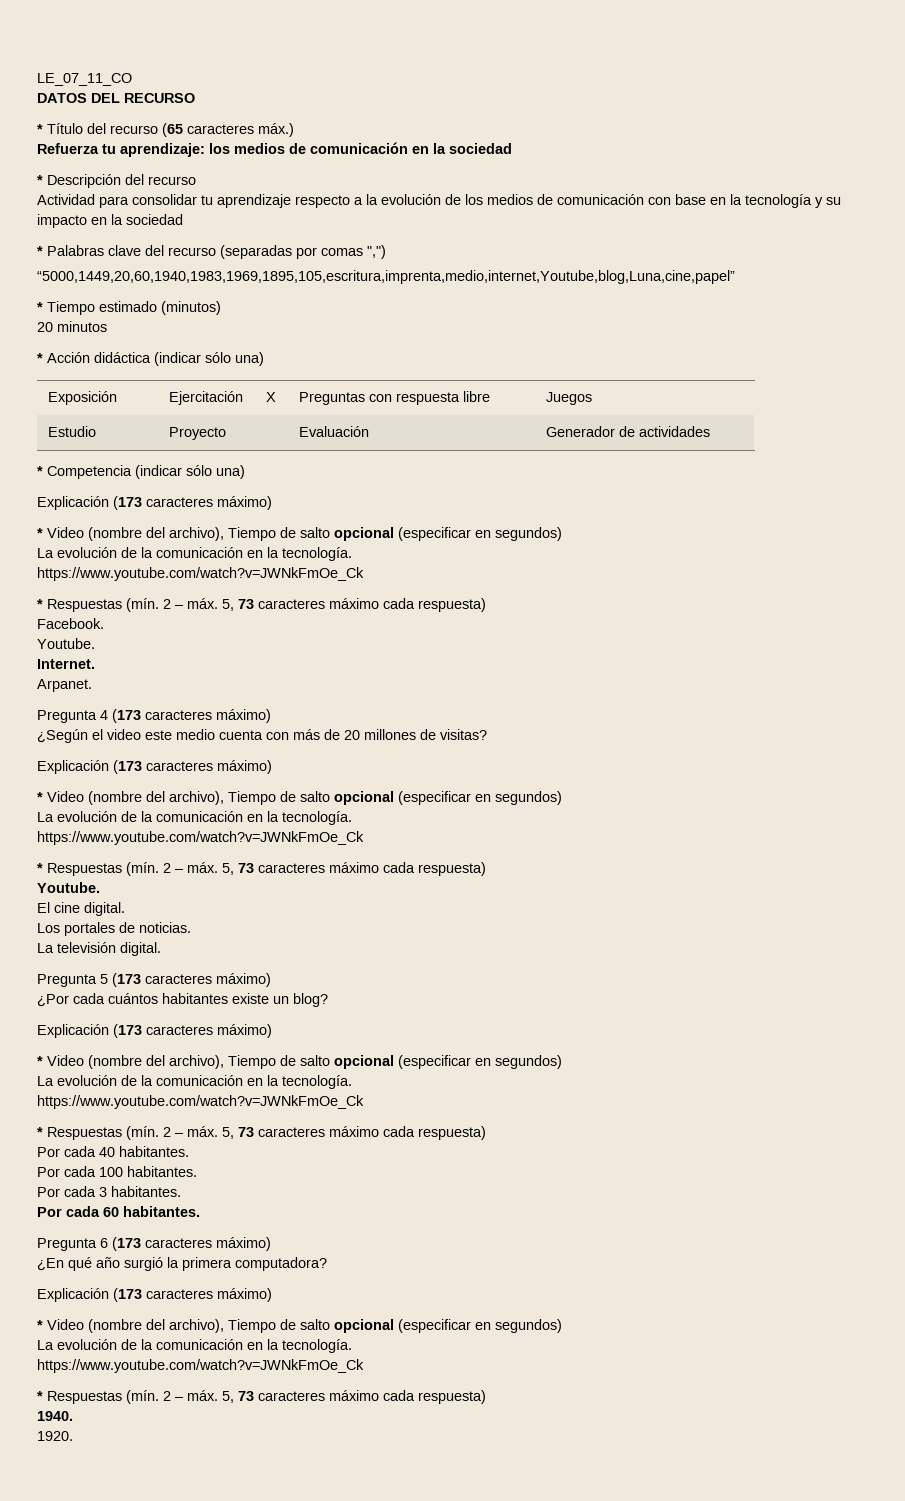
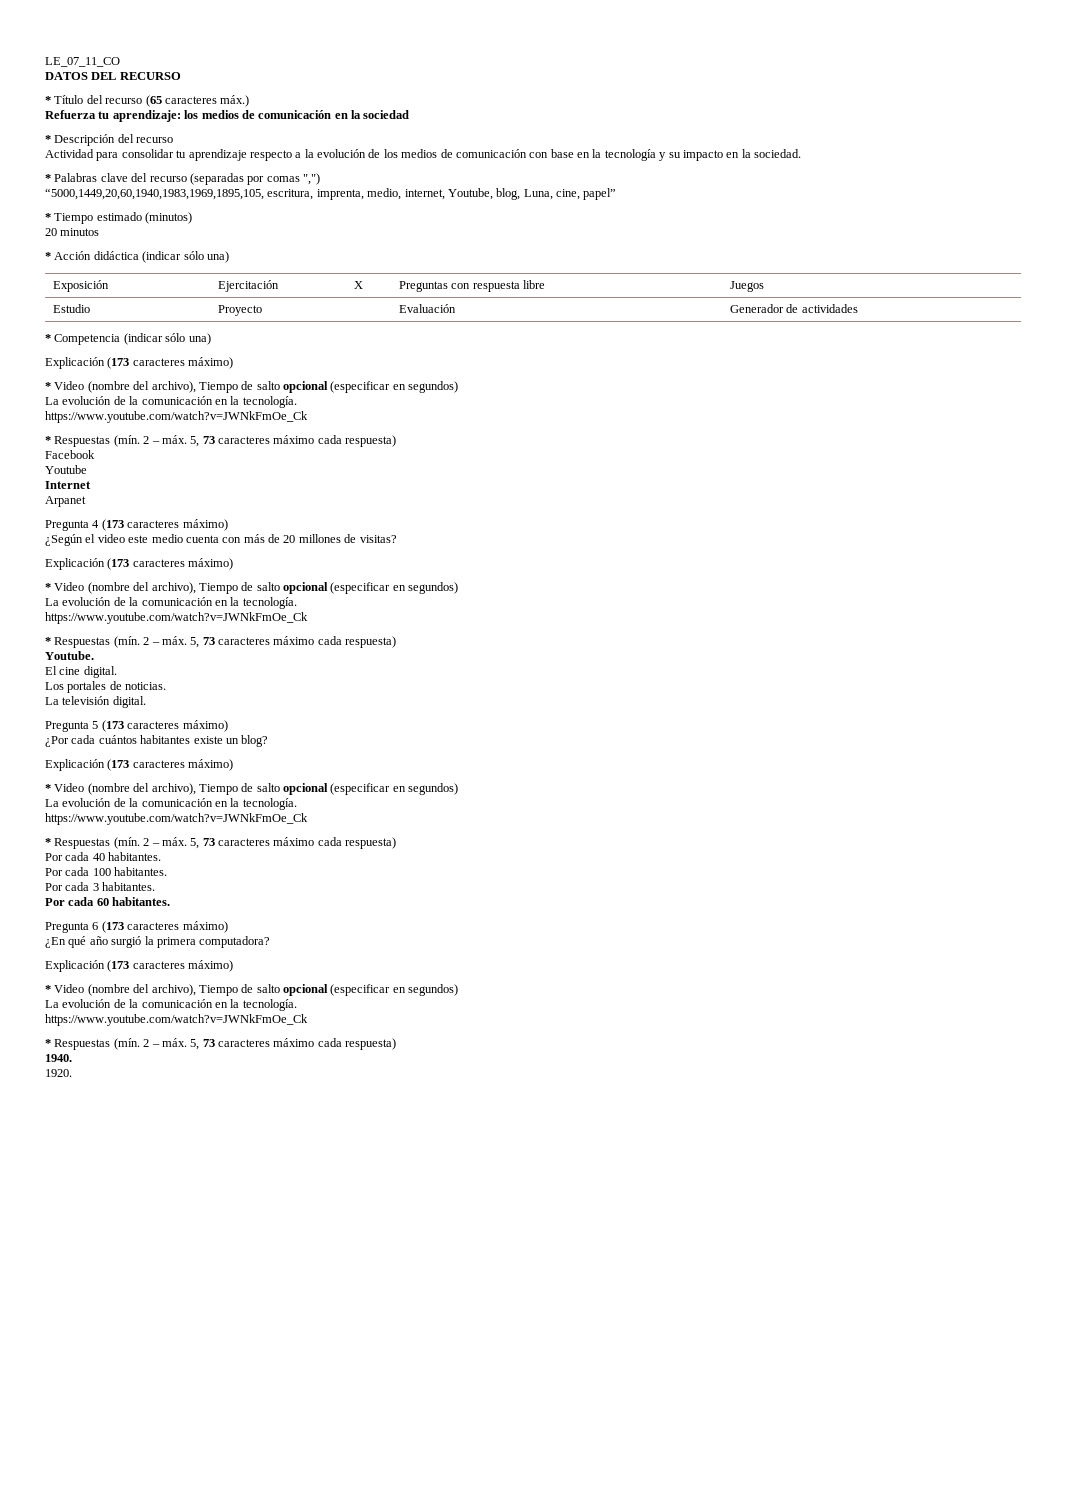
[126,214,183,225] sociedad -> [754,149,801,158] sociedad.
[37,270,735,284] “5000,1449,20,60,1940,1983,1969,1895,105,escritura,imprenta,medio,internet,Youtube,blog,Luna,cine,papel” -> [45,188,617,200] “5000,1449,20,60,1940,1983,1969,1895,105, escritura, imprenta, medio, internet, Youtube, blog, Luna, cine, papel”
[37,618,104,629] [37,638,95,649] [37,659,95,669] [37,679,92,692] Facebook. // Youtube. // Internet. // Arpanet. -> [45,450,95,459] [45,465,87,474] [45,481,91,489] [45,496,86,507] Facebook // Youtube // Internet // Arpanet

